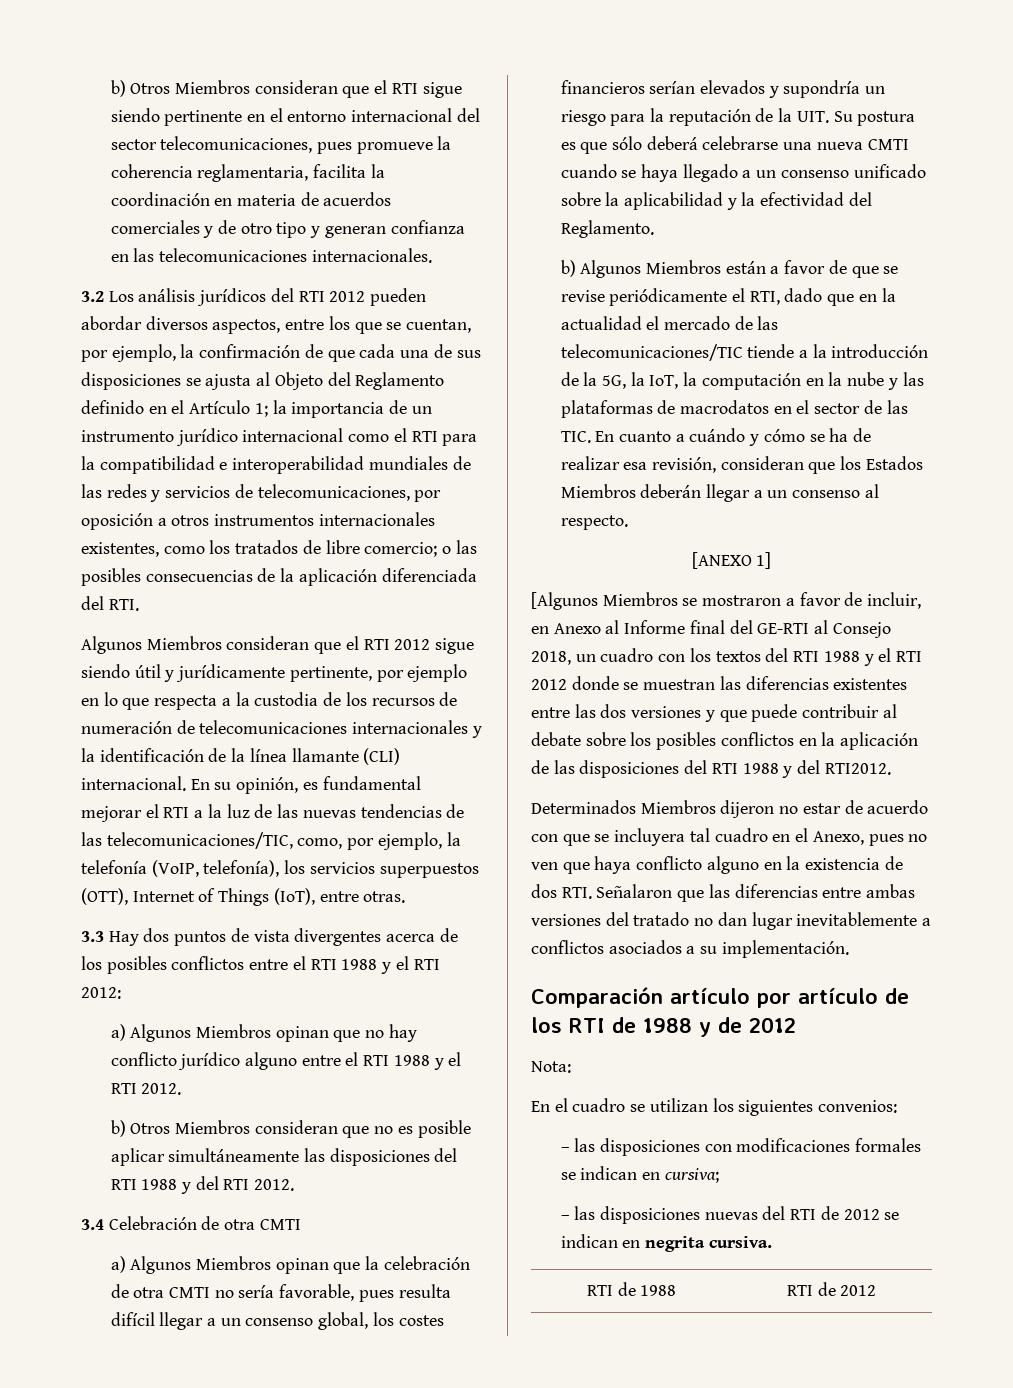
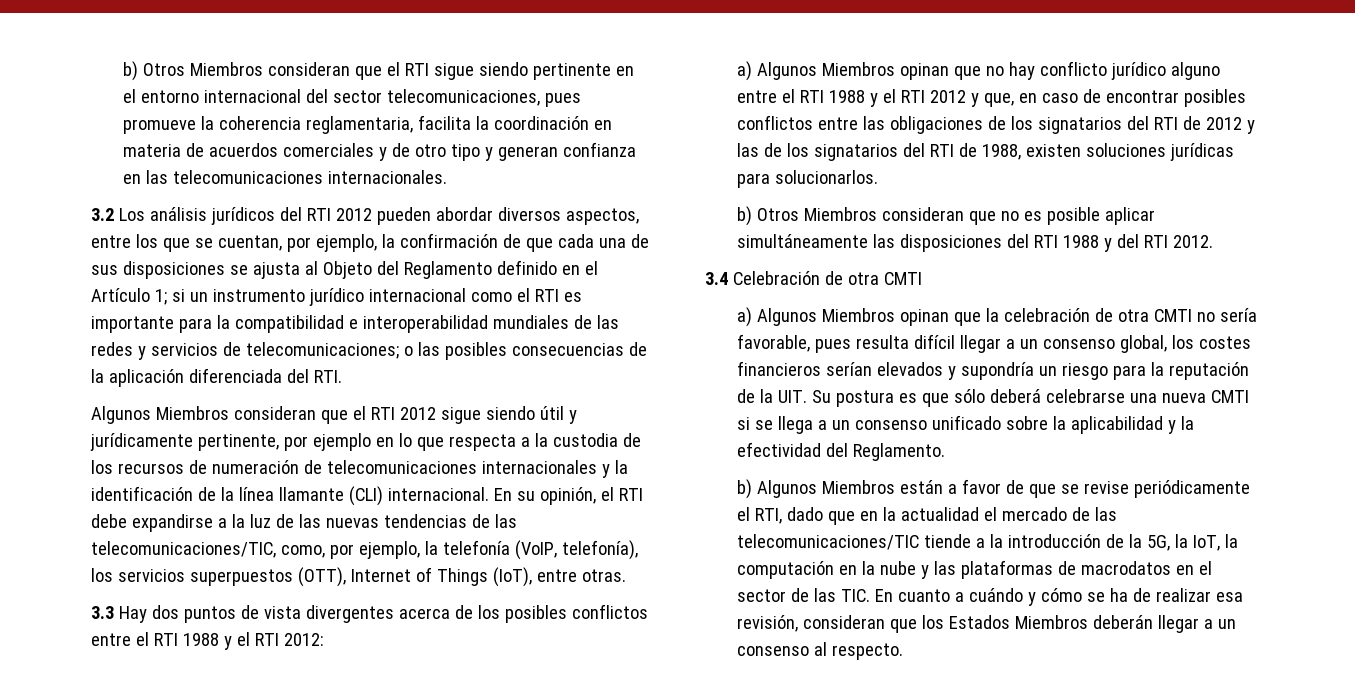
[272,400,408,418] la importancia de -> [171,289,185,302] si
(438, 436) none -> [563,292,582,302] [91,316,174,333] es importante
[257,484,442,502] [81,512,435,530] [81,540,438,557] telecomunicaciones, por oposición a otros instrumentos internacionales existentes, como los tratados de libre comercio; -> [245,342,399,359] telecomunicaciones;
[302,776,421,790] [81,804,190,822] es fundamental mejorar el RTI -> [600,487,643,501] [91,514,213,532] el RTI debe expandirse
[141,1083,182,1095] 2012. -> [929,89,1246,107] [736,115,1255,134] [736,143,1234,161] [736,170,878,188] 2012 y que, en caso de encontrar posibles conflictos entre las obligaciones de los signatarios del RTI de 2012 y las de los signatarios del RTI de 1988, existen soluciones jurídicas para solucionarlos.
[560,164,738,182] cuando se haya llegado -> [736,416,813,434] si se llega
[691,552,772,569] [531,592,922,610] [531,620,891,638] [531,648,922,666] [531,676,908,690] [531,704,897,722] [531,732,919,750] [531,760,891,778] [531,800,929,818] [531,828,928,846] [531,856,903,874] [531,884,916,902] [531,912,932,930] [531,940,849,958] [531,987,909,1008] [531,1017,796,1037] [531,1061,571,1073] [531,1098,898,1116] [560,1138,922,1156] [560,1166,719,1183] [560,1206,900,1224] [560,1234,772,1252] [586,1282,677,1296] [786,1282,877,1296] // [ANEXO 1] // [Algunos Miembros se mostraron a favor de incluir, en Anexo al Informe final del GE-RTI al Consejo 2018, un cuadro con los textos del RTI 1988 y el RTI 2012 donde se muestran las diferencias existentes entre las dos versiones y que puede contribuir al debate sobre los posibles conflictos en la aplicación de las disposiciones del RTI 1988 y del RTI2012. // Determinados Miembros dijeron no estar de acuerdo con que se incluyera tal cuadro en el Anexo, pues no ven que haya conflicto alguno en la existencia de dos RTI. Señalaron que las diferencias entre ambas versiones del tratado no dan lugar inevitablemente a conflictos asociados a su implementación. // Comparación artículo por artículo de los RTI de 1988 y de 2012 // Nota: // En el cuadro se utilizan los siguientes convenios: // – las disposiciones con modificaciones formales se indican en cursiva; // – las disposiciones nuevas del RTI de 2012 se indican en negrita cursiva. // RTI de 1988 | RTI de 2012 -> (903, 651) none

